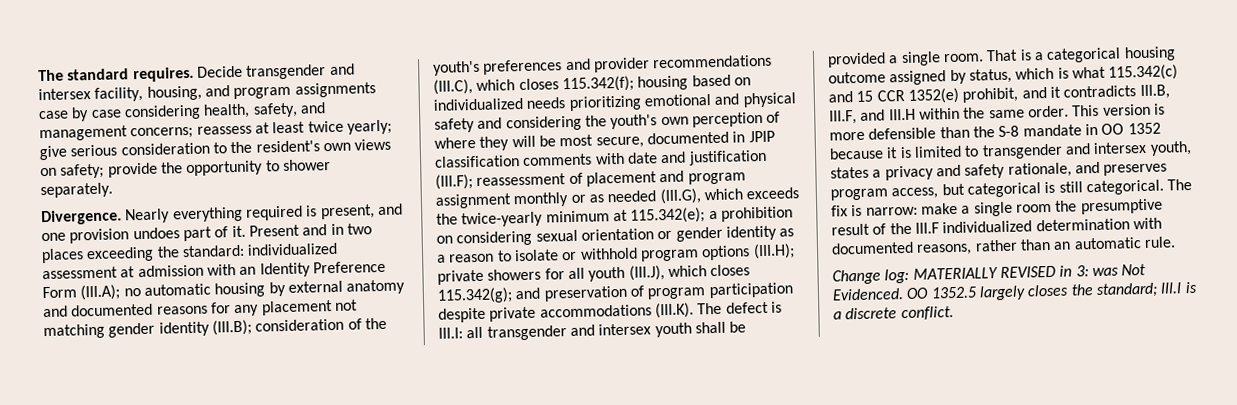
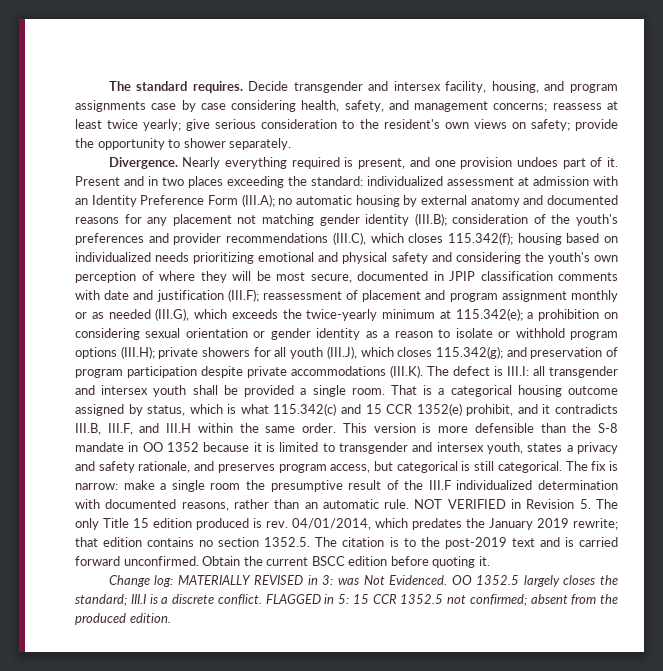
(1176, 242) none -> [414,499,619,509] [75,518,618,530] [75,537,618,549] [75,556,490,568] NOT VERIFIED in Revision 5. The only Title 15 edition produced is rev. 04/01/2014, which predates the January 2019 rewrite; that edition contains no section 1352.5. The citation is to the post-2019 text and is carried forward unconfirmed. Obtain the current BSCC edition before quoting it.
(954, 313) none -> [265,594,618,606] [75,613,171,625] FLAGGED in 5: 15 CCR 1352.5 not confirmed; absent from the produced edition.

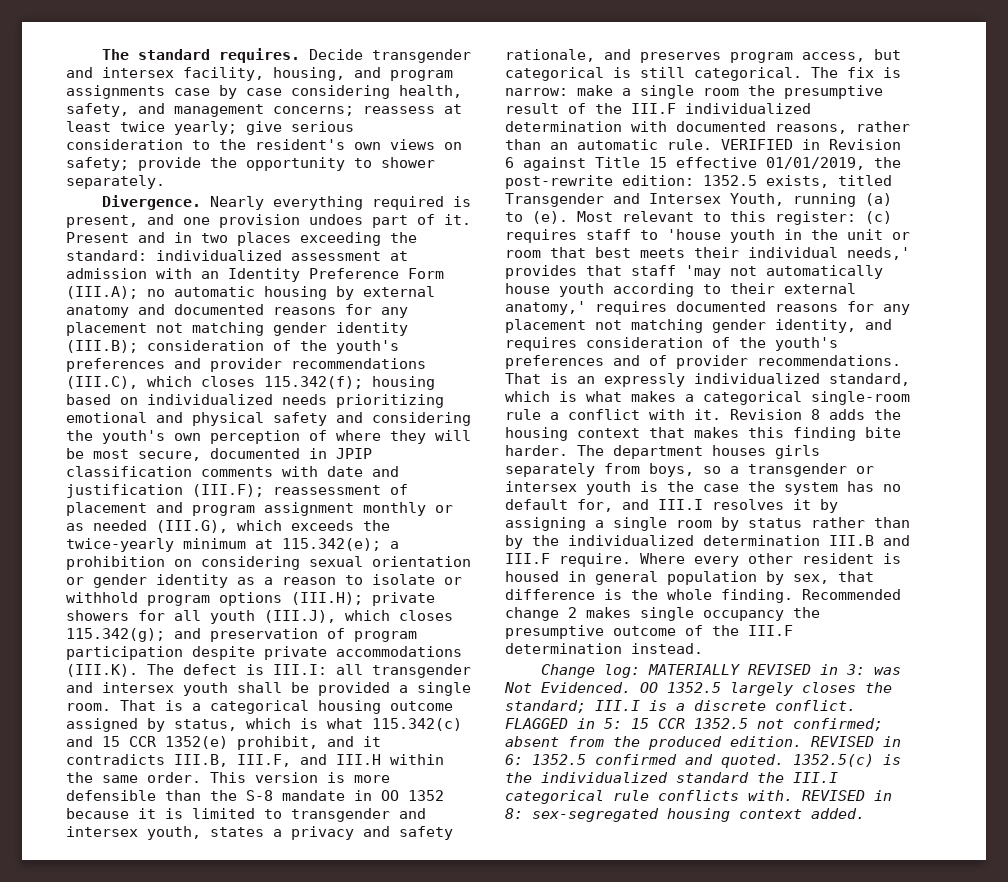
[414,499,443,509] NOT -> (712, 144) none
[579,499,619,509] [75,518,618,530] [75,537,618,549] [75,556,490,568] 5. The only Title 15 edition produced is rev. 04/01/2014, which predates the January 2019 rewrite; that edition contains no section 1352.5. The citation is to the post-2019 text and is carried forward unconfirmed. Obtain the current BSCC edition before quoting it. -> [505,157,901,171] [505,175,892,189] [505,193,892,207] [505,211,892,225] [505,229,910,243] [505,247,910,260] [505,265,883,279] [505,283,856,297] [505,301,910,315] [505,319,892,333] [505,337,838,351] [505,355,901,369] [505,373,910,387] [505,391,910,405] [505,409,901,420] [505,427,901,441] [505,445,820,459] [505,463,874,477] [505,481,901,495] [505,499,838,513] [505,517,910,531] [505,535,910,549] [505,553,901,567] [505,571,874,585] [505,589,901,603] [505,607,820,621] [505,625,793,639] [505,643,703,654] 6 against Title 15 effective 01/01/2019, the post-rewrite edition: 1352.5 exists, titled Transgender and Intersex Youth, running (a) to (e). Most relevant to this register: (c) requires staff to 'house youth in the unit or room that best meets their individual needs,' provides that staff 'may not automatically house youth according to their external anatomy,' requires documented reasons for any placement not matching gender identity, and requires consideration of the youth's preferences and of provider recommendations. That is an expressly individualized standard, which is what makes a categorical single-room rule a conflict with it. Revision 8 adds the housing context that makes this finding bite harder. The department houses girls separately from boys, so a transgender or intersex youth is the case the system has no default for, and III.I resolves it by assigning a single room by status rather than by the individualized determination III.B and III.F require. Where every other resident is housed in general population by sex, that difference is the whole finding. Recommended change 2 makes single occupancy the presumptive outcome of the III.F determination instead.
(171, 618) none -> [811,736,901,747] [505,754,901,768] [505,772,838,783] [505,790,892,804] [505,808,865,822] REVISED in 6: 1352.5 confirmed and quoted. 1352.5(c) is the individualized standard the III.I categorical rule conflicts with. REVISED in 8: sex-segregated housing context added.

